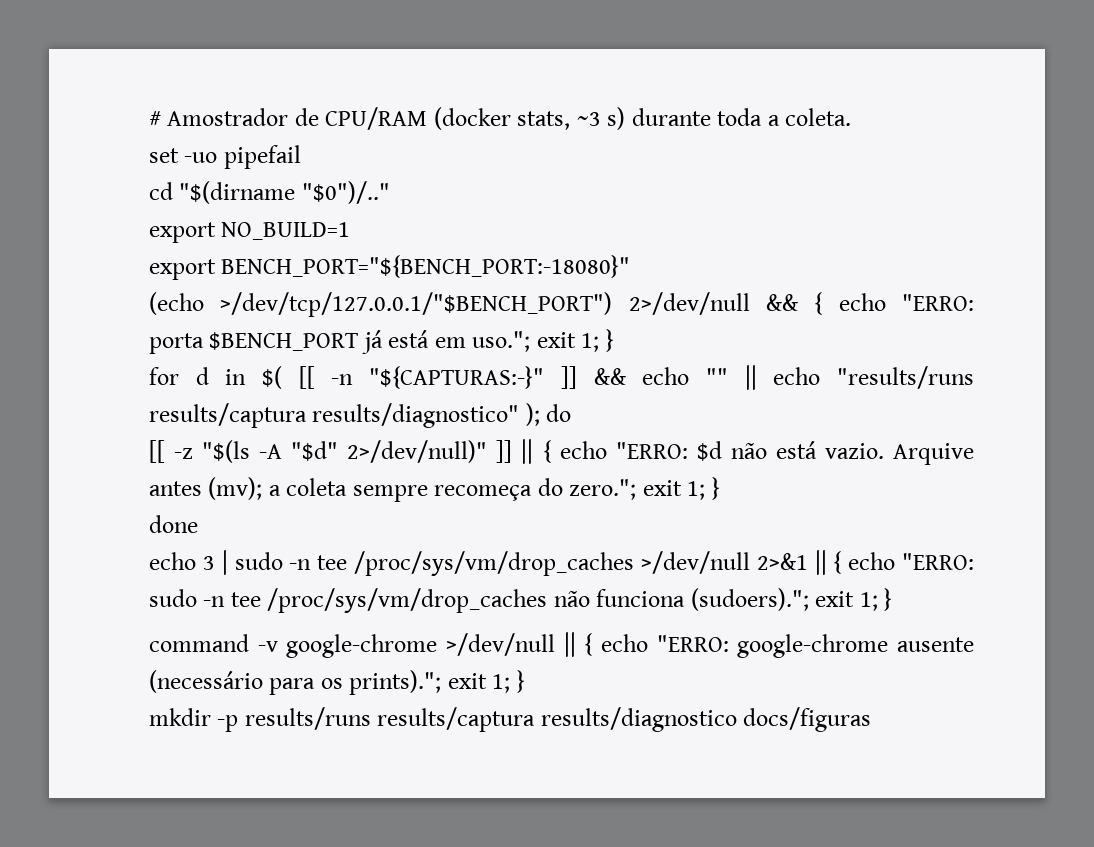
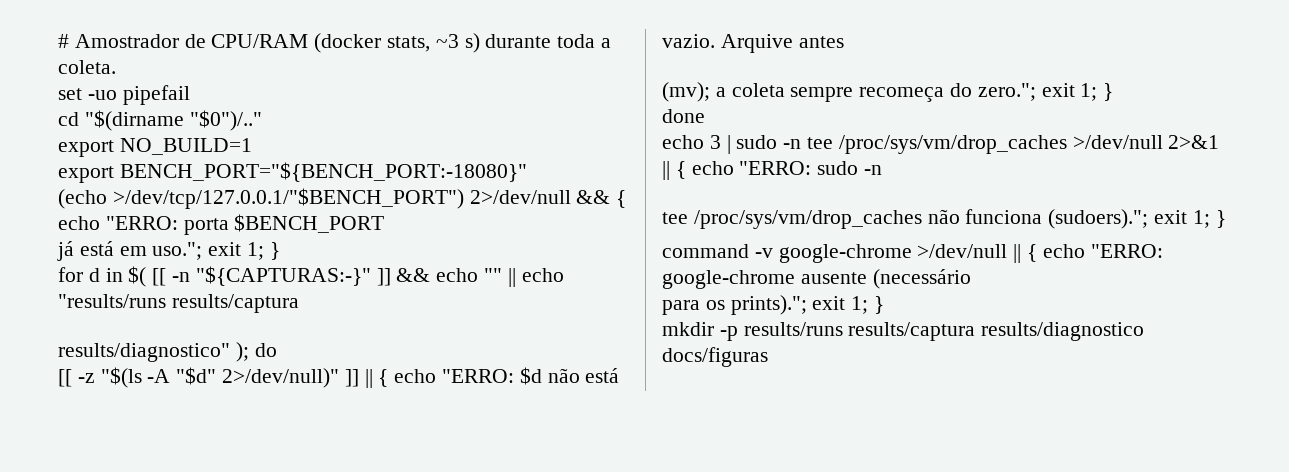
(359, 341) none -> (385, 223) //
(307, 415) none -> (299, 303) //
(202, 488) none -> (844, 42) //
(226, 601) none -> (883, 170) //
(263, 681) none -> (971, 279) //

